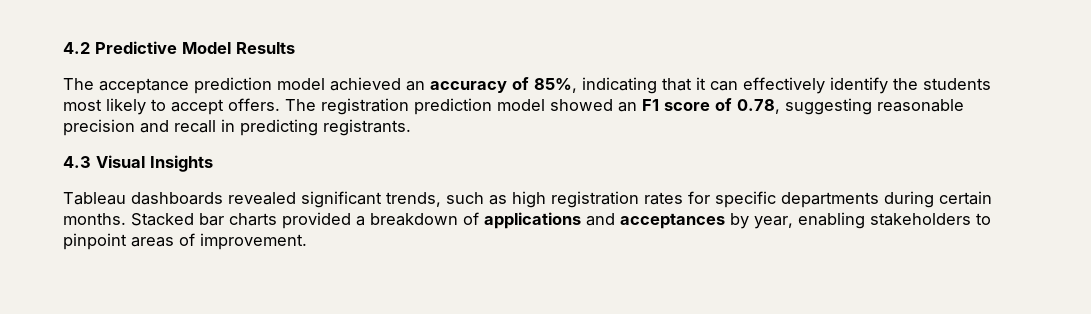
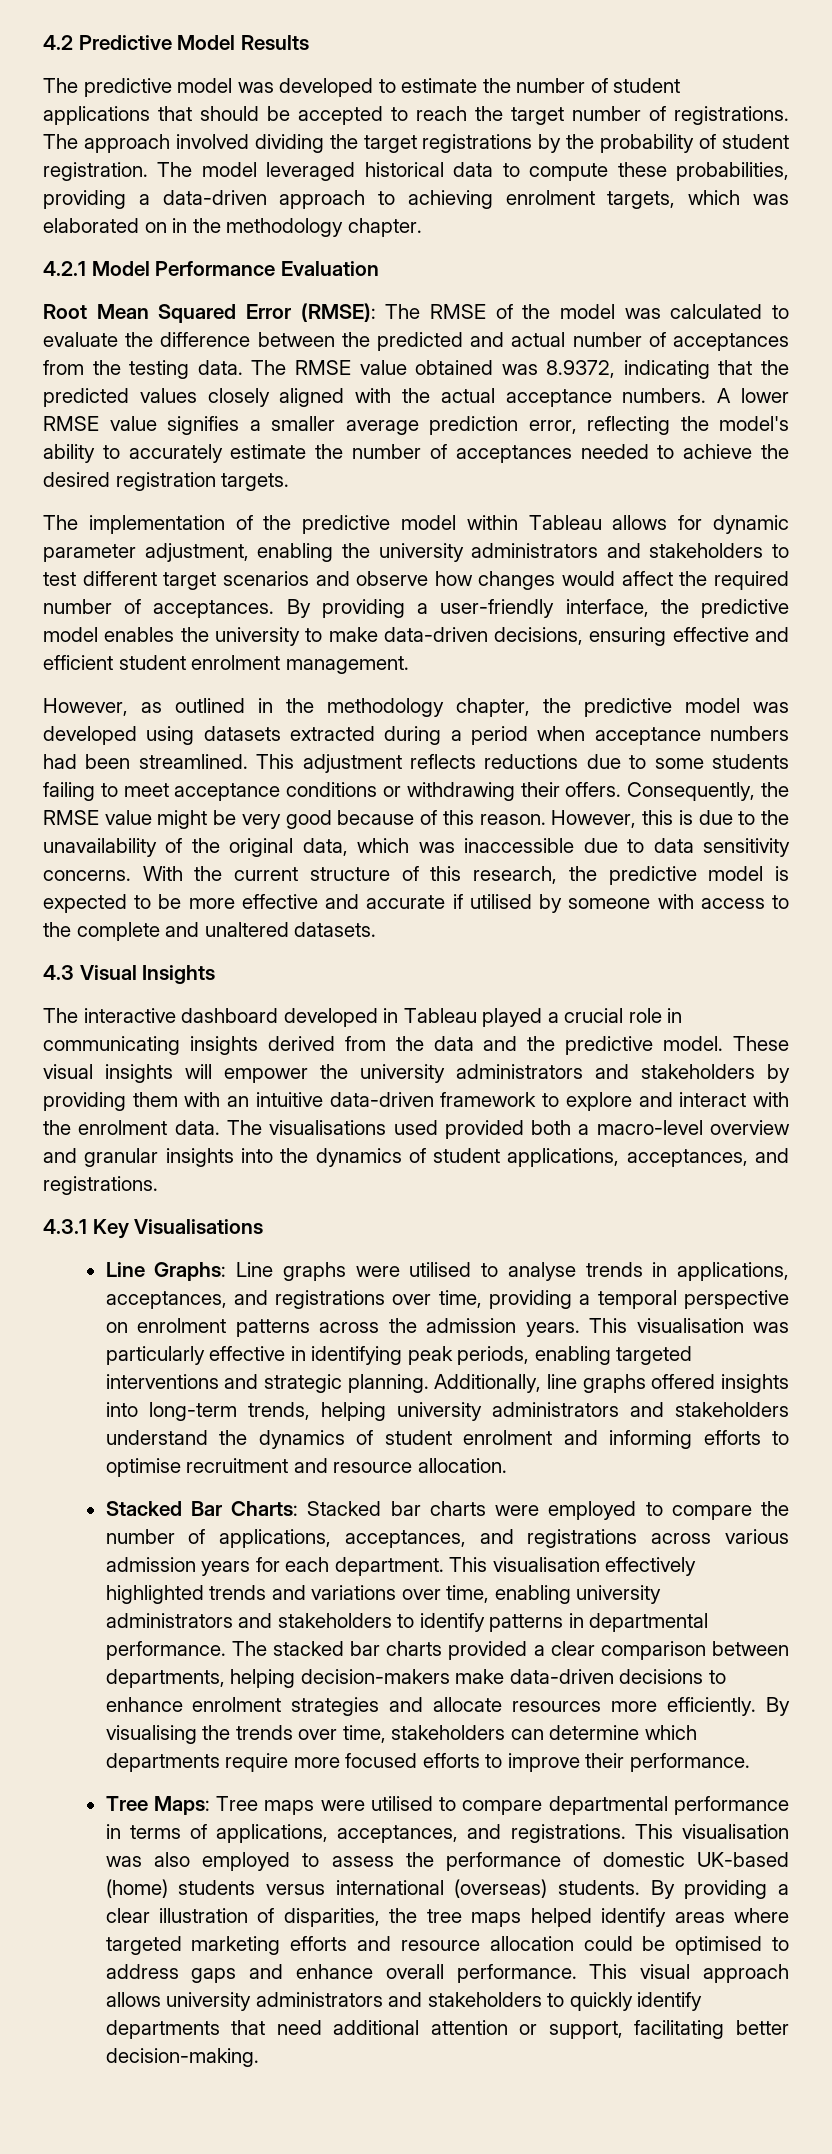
[99,77,991,94] [63,98,964,115] [63,119,411,136] [63,155,213,172] [63,191,992,208] [63,212,991,229] [63,233,307,250] acceptance prediction model achieved an accuracy of 85%, indicating that it can effectively identify the students most likely to accept offers. The registration prediction model showed an F1 score of 0.78, suggesting reasonable precision and recall in predicting registrants. // 4.3 Visual Insights // Tableau dashboards revealed significant trends, such as high registration rates for specific departments during certain months. Stacked bar charts provided a breakdown of applications and acceptances by year, enabling stakeholders to pinpoint areas of improvement. -> [83,78,681,97] [43,106,789,125] [43,134,789,153] [43,162,790,181] [43,190,790,209] [43,218,422,237] [43,261,379,276] [43,303,789,323] [43,332,790,351] [43,360,790,379] [43,388,789,407] [43,416,789,435] [43,444,790,463] [43,472,290,491] [43,515,789,534] [43,543,789,562] [43,571,789,590] [43,599,789,618] [43,627,789,646] [43,655,409,674] [43,698,789,717] [43,726,789,745] [43,754,789,773] [43,782,789,801] [43,810,790,829] [43,838,791,857] [43,866,790,885] [43,894,790,913] [43,922,377,941] [43,965,216,984] [43,1008,683,1027] [43,1036,790,1055] [43,1064,790,1083] [43,1092,790,1111] [43,1120,790,1139] [43,1148,789,1167] [43,1176,158,1195] [43,1219,264,1239] [105,1262,789,1281] [105,1290,789,1309] [105,1318,790,1337] [105,1346,693,1365] [105,1374,789,1393] [105,1402,790,1421] [105,1430,790,1449] [105,1458,507,1477] [105,1501,789,1520] [105,1529,789,1548] [105,1557,697,1576] [105,1585,662,1604] [105,1613,709,1632] [105,1641,789,1660] [105,1669,726,1688] [105,1697,790,1716] [105,1725,697,1744] [105,1753,750,1772] [105,1796,790,1815] [105,1824,789,1843] [105,1852,790,1871] [105,1879,789,1899] [105,1908,789,1927] [105,1936,790,1955] [105,1964,789,1983] [105,1992,703,2011] [105,2020,789,2039] [105,2048,259,2067] predictive model was developed to estimate the number of student applications that should be accepted to reach the target number of registrations. The approach involved dividing the target registrations by the probability of student registration. The model leveraged historical data to compute these probabilities, providing a data-driven approach to achieving enrolment targets, which was elaborated on in the methodology chapter. // 4.2.1 Model Performance Evaluation // Root Mean Squared Error (RMSE): The RMSE of the model was calculated to evaluate the difference between the predicted and actual number of acceptances from the testing data. The RMSE value obtained was 8.9372, indicating that the predicted values closely aligned with the actual acceptance numbers. A lower RMSE value signifies a smaller average prediction error, reflecting the model's ability to accurately estimate the number of acceptances needed to achieve the desired registration targets. // The implementation of the predictive model within Tableau allows for dynamic parameter adjustment, enabling the university administrators and stakeholders to test different target scenarios and observe how changes would affect the required number of acceptances. By providing a user-friendly interface, the predictive model enables the university to make data-driven decisions, ensuring effective and efficient student enrolment management. // However, as outlined in the methodology chapter, the predictive model was developed using datasets extracted during a period when acceptance numbers had been streamlined. This adjustment reflects reductions due to some students failing to meet acceptance conditions or withdrawing their offers. Consequently, the RMSE value might be very good because of this reason. However, this is due to the unavailability of the original data, which was inaccessible due to data sensitivity concerns. With the current structure of this research, the predictive model is expected to be more effective and accurate if utilised by someone with access to the complete and unaltered datasets. // 4.3 Visual Insights // The interactive dashboard developed in Tableau played a crucial role in communicating insights derived from the data and the predictive model. These visual insights will empower the university administrators and stakeholders by providing them with an intuitive data-driven framework to explore and interact with the enrolment data. The visualisations used provided both a macro-level overview and granular insights into the dynamics of student applications, acceptances, and registrations. // 4.3.1 Key Visualisations // Line Graphs: Line graphs were utilised to analyse trends in applications, acceptances, and registrations over time, providing a temporal perspective on enrolment patterns across the admission years. This visualisation was particularly effective in identifying peak periods, enabling targeted interventions and strategic planning. Additionally, line graphs offered insights into long-term trends, helping university administrators and stakeholders understand the dynamics of student enrolment and informing efforts to optimise recruitment and resource allocation. // Stacked Bar Charts: Stacked bar charts were employed to compare the number of applications, acceptances, and registrations across various admission years for each department. This visualisation effectively highlighted trends and variations over time, enabling university administrators and stakeholders to identify patterns in departmental performance. The stacked bar charts provided a clear comparison between departments, helping decision-makers make data-driven decisions to enhance enrolment strategies and allocate resources more efficiently. By visualising the trends over time, stakeholders can determine which departments require more focused efforts to improve their performance. // Tree Maps: Tree maps were utilised to compare departmental performance in terms of applications, acceptances, and registrations. This visualisation was also employed to assess the performance of domestic UK-based (home) students versus international (overseas) students. By providing a clear illustration of disparities, the tree maps helped identify areas where targeted marketing efforts and resource allocation could be optimised to address gaps and enhance overall performance. This visual approach allows university administrators and stakeholders to quickly identify departments that need additional attention or support, facilitating better decision-making.

